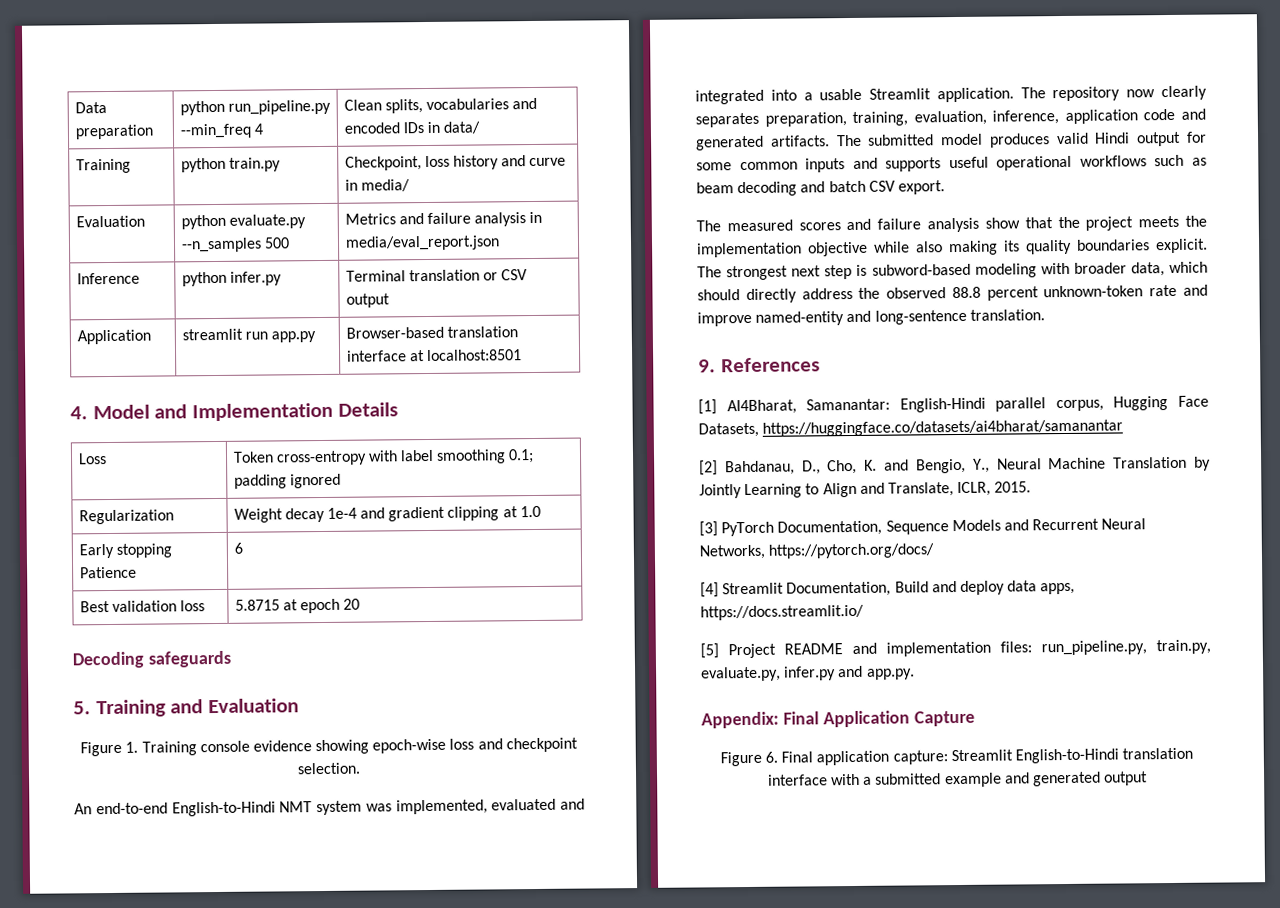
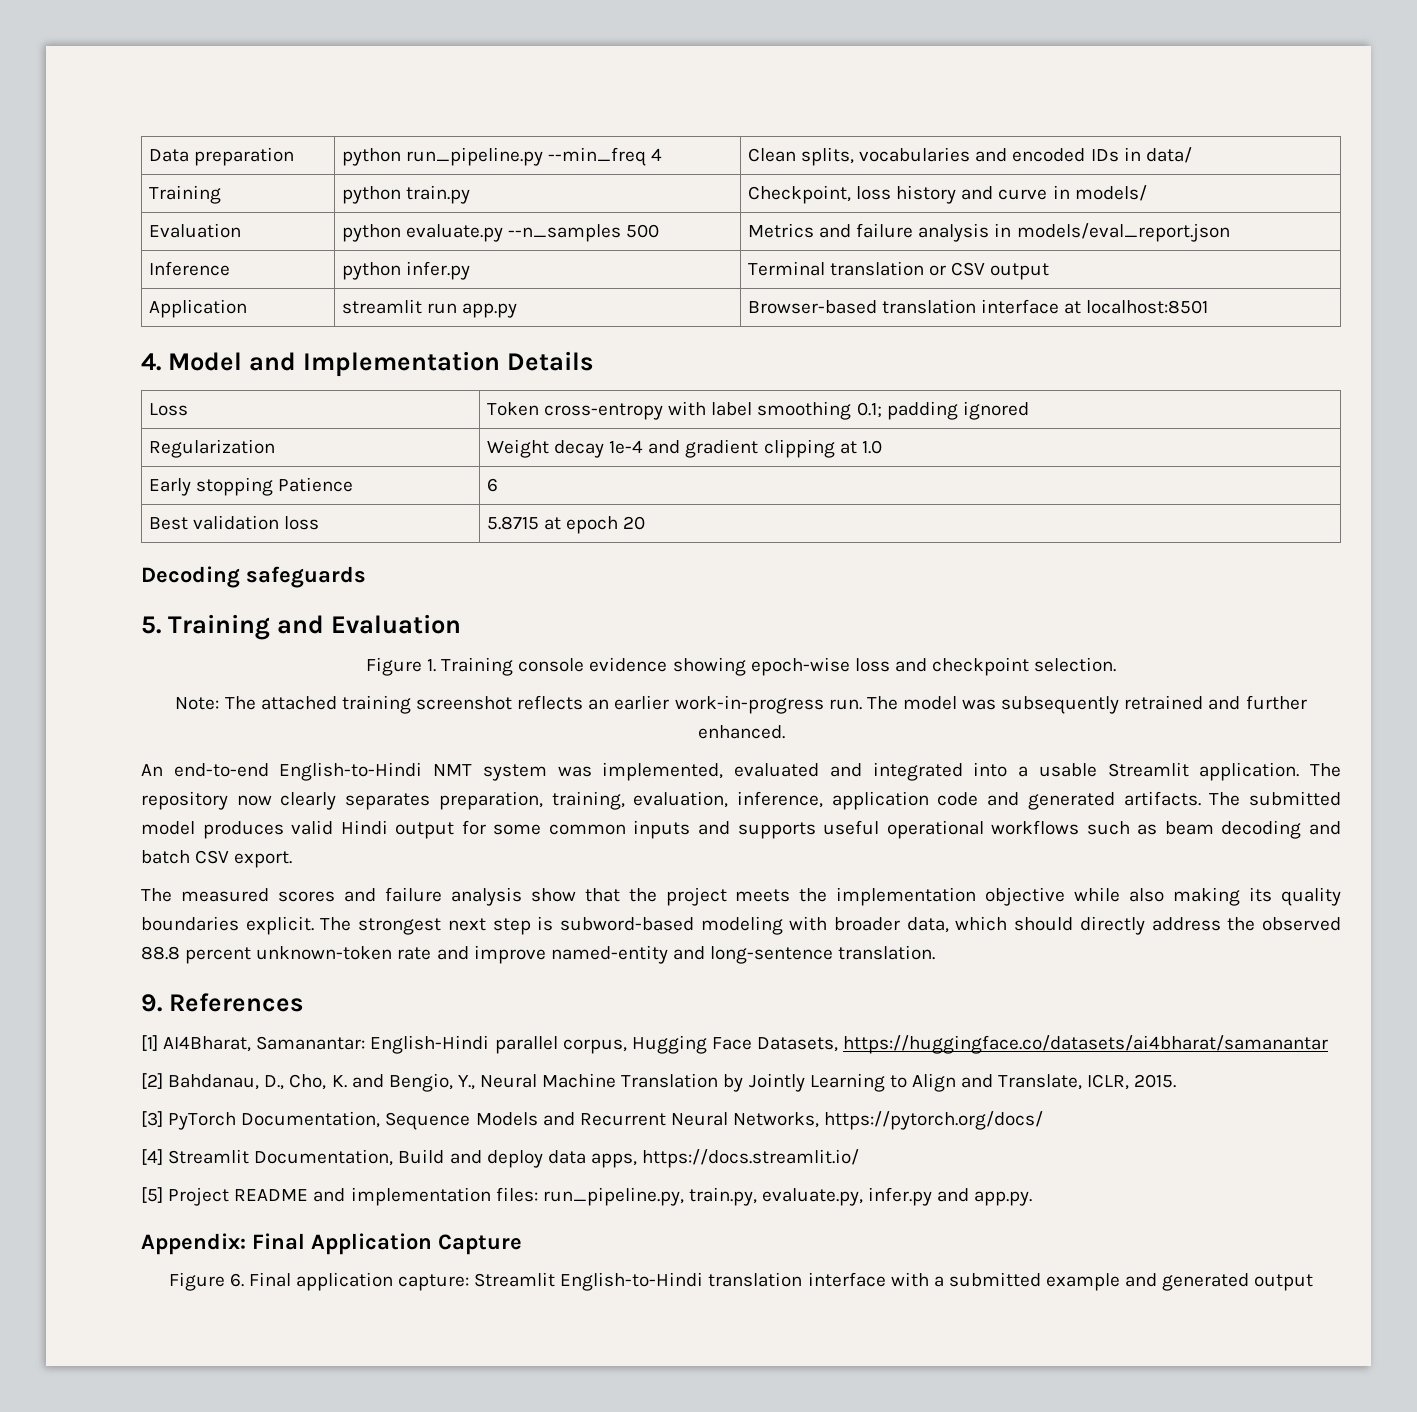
[360,179,410,192] media/ -> [1074,185,1147,201] models/
[344,235,500,251] media/eval_report.json -> [1016,223,1230,242] models/eval_report.json
(361, 768) none -> [175,695,1307,714] [697,725,785,739] // Note: The attached training screenshot reflects an earlier work-in-progress run. The model was subsequently retrained and further enhanced.

